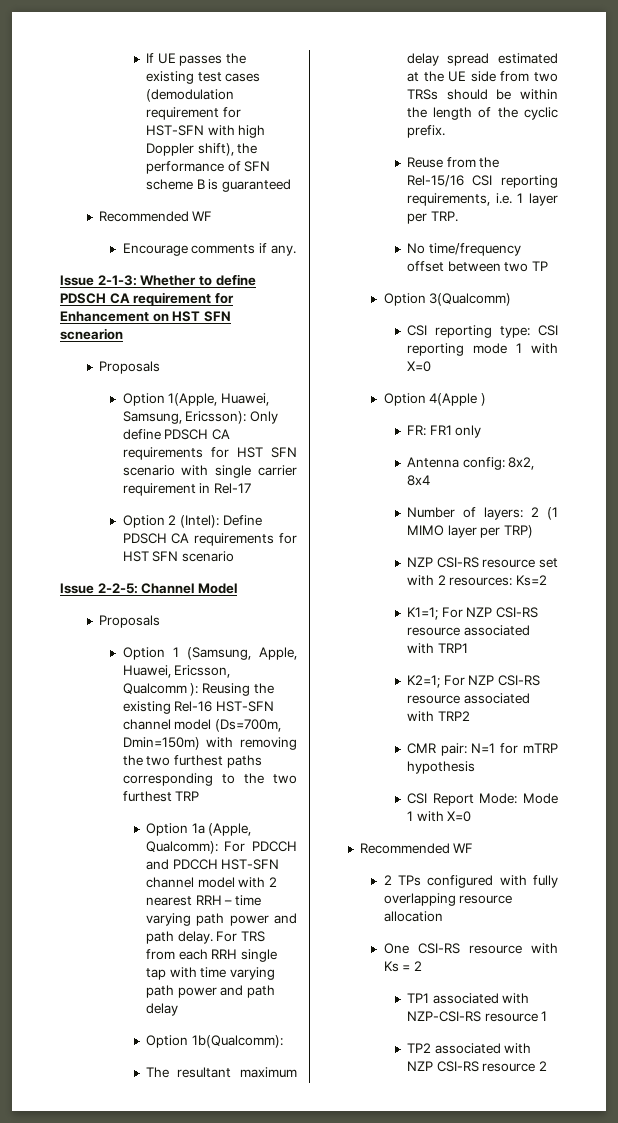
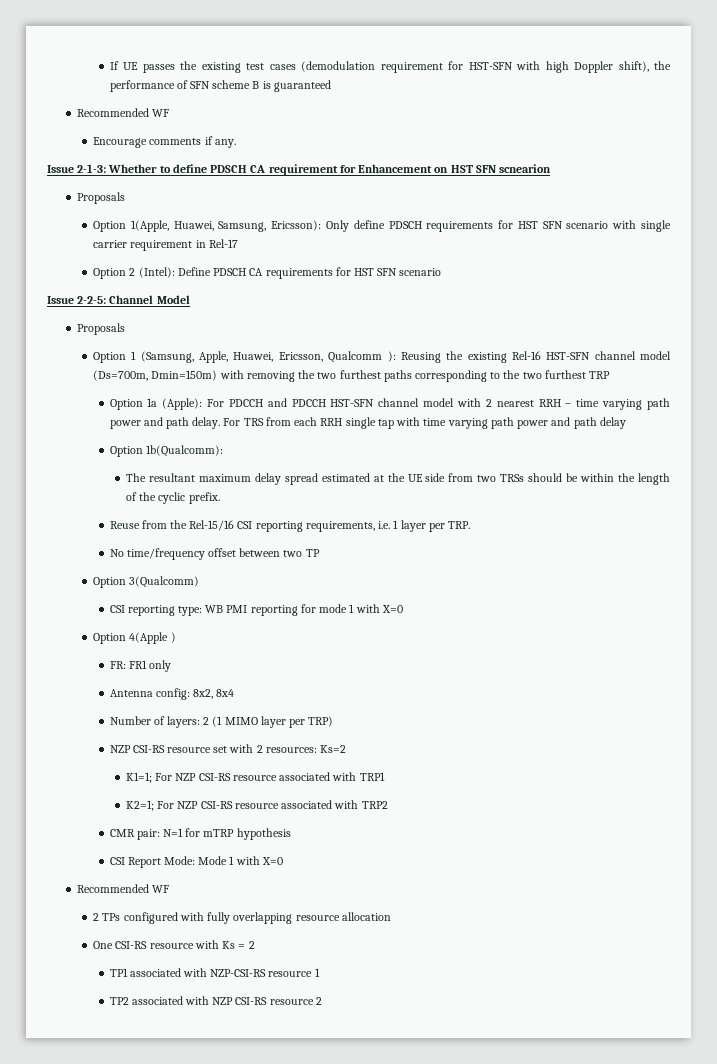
[211,429,230,440] CA -> (422, 225) none
[208,823,252,836] [145,841,218,854] (Apple, Qualcomm): -> [162,398,203,410] (Apple):
[538,325,558,336] [406,343,464,356] CSI reporting -> [205,604,316,616] WB PMI reporting for

